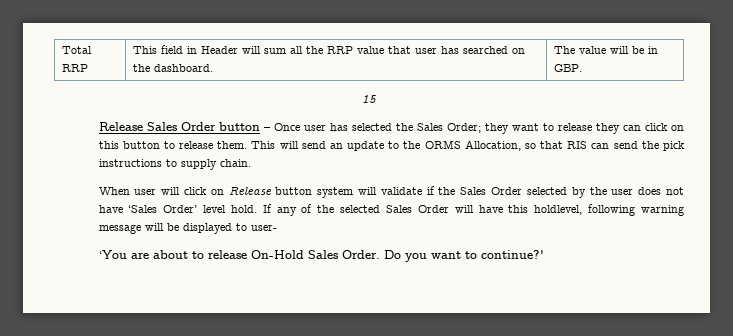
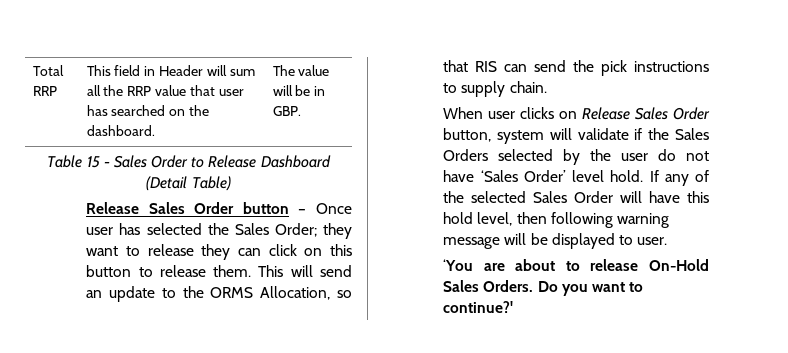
(583, 68) none -> [47,155,83,168] Table
(377, 99) none -> [103,155,331,168] [146,176,231,191] - Sales Order to Release Dashboard (Detail Table)
[161,187,313,195] will click on Release button -> [520,107,710,120] [443,128,492,142] clicks on Release Sales Order button,
[491,187,523,195] Order -> [443,149,489,161] Orders
[638,187,662,195] does -> [658,149,677,161] do
[534,205,583,215] holdlevel, -> [443,212,547,226] hold level, then
[250,225,277,231] user- -> [637,237,668,245] user.
[341,250,380,259] Order. -> [483,280,534,292] Orders.

